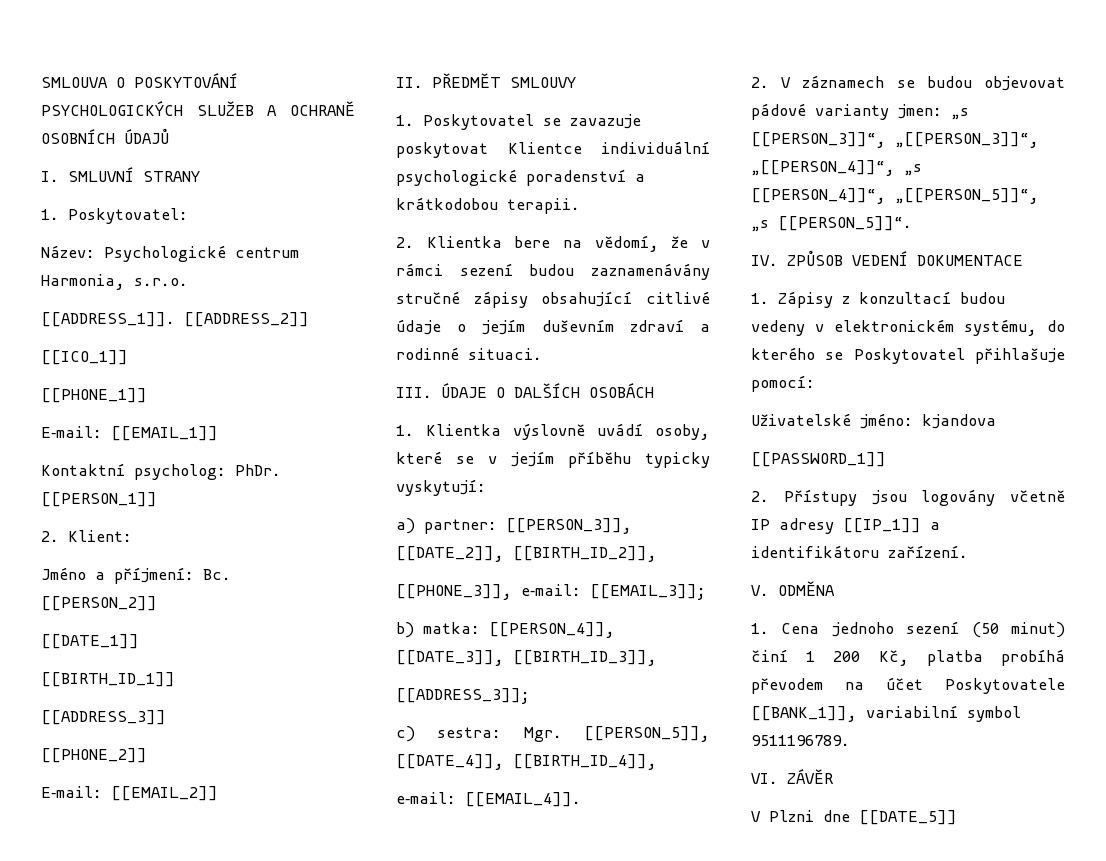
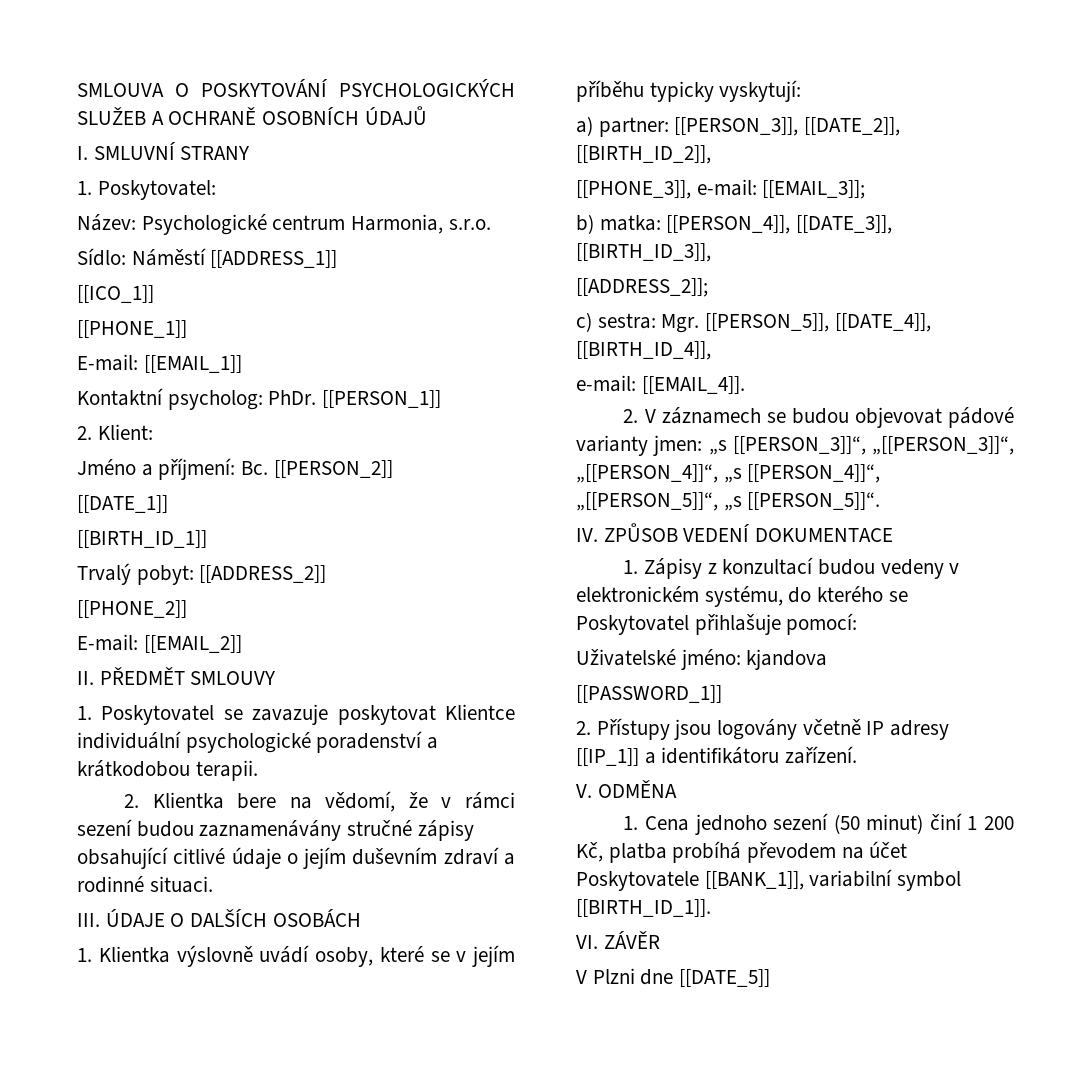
[41,312,309,327] [[ADDRESS_1]]. [[ADDRESS_2]] -> [77,248,338,268] Sídlo: Náměstí [[ADDRESS_1]]
[41,710,166,725] [[ADDRESS_3]] -> [77,563,327,585] Trvalý pobyt: [[ADDRESS_2]]
[396,688,530,704] [[ADDRESS_3]]; -> [576,278,708,297] [[ADDRESS_2]];
[751,735,850,746] 9511196789. -> [576,899,711,917] [[BIRTH_ID_1]].

